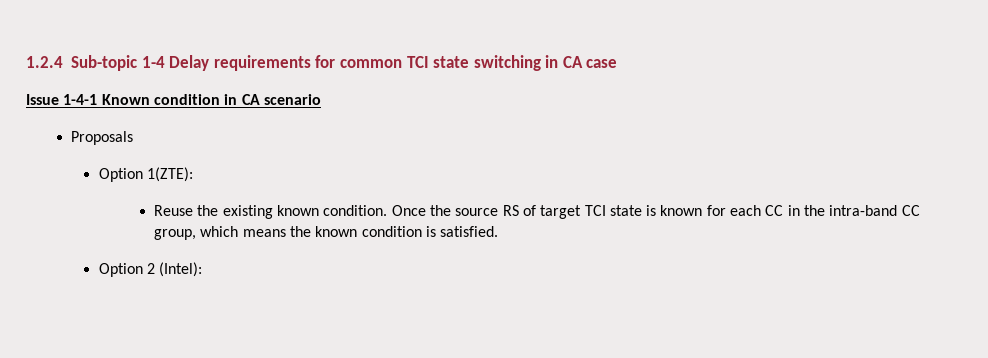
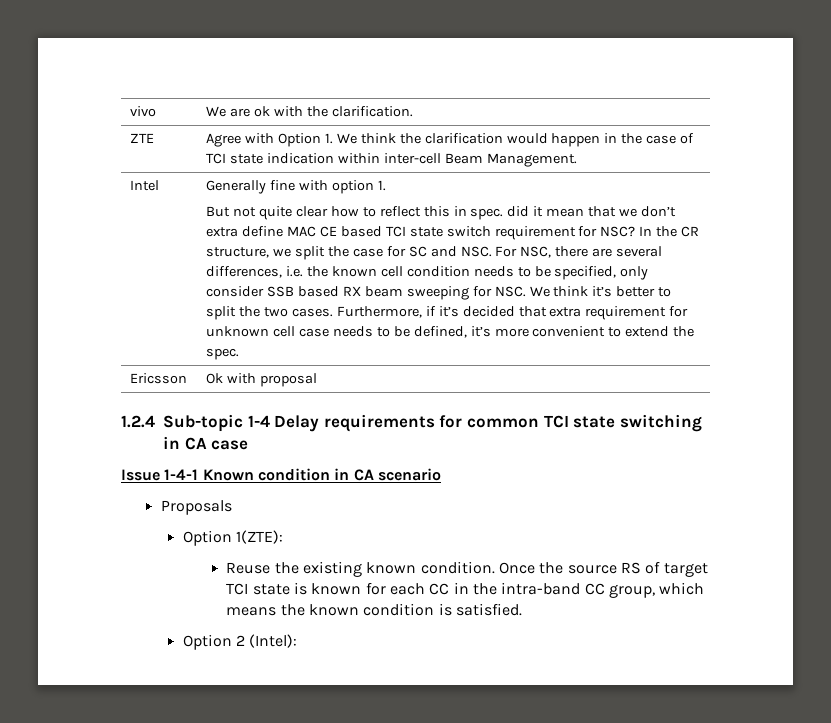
(26, 62) none -> [130,106,157,117] [206,106,413,117] [130,133,155,143] [206,133,695,147] [206,153,577,167] [130,180,160,191] [206,180,386,194] [206,206,676,220] [206,226,700,240] [206,246,663,260] [206,266,649,280] [206,286,672,300] [206,306,689,320] [206,326,695,338] [206,348,240,360] [130,373,188,384] [206,373,318,387] vivo | We are ok with the clarification. // ZTE | Agree with Option 1. We think the clarification would happen in the case of TCI state indication within inter-cell Beam Management. // Intel | Generally fine with option 1. // But not quite clear how to reflect this in spec. did it mean that we don’t extra define MAC CE based TCI state switch requirement for NSC? In the CR structure, we split the case for SC and NSC. For NSC, there are several differences, i.e. the known cell condition needs to be specified, only consider SSB based RX beam sweeping for NSC. We think it’s better to split the two cases. Furthermore, if it’s decided that extra requirement for unknown cell case needs to be defined, it’s more convenient to extend the spec. // Ericsson | Ok with proposal //

